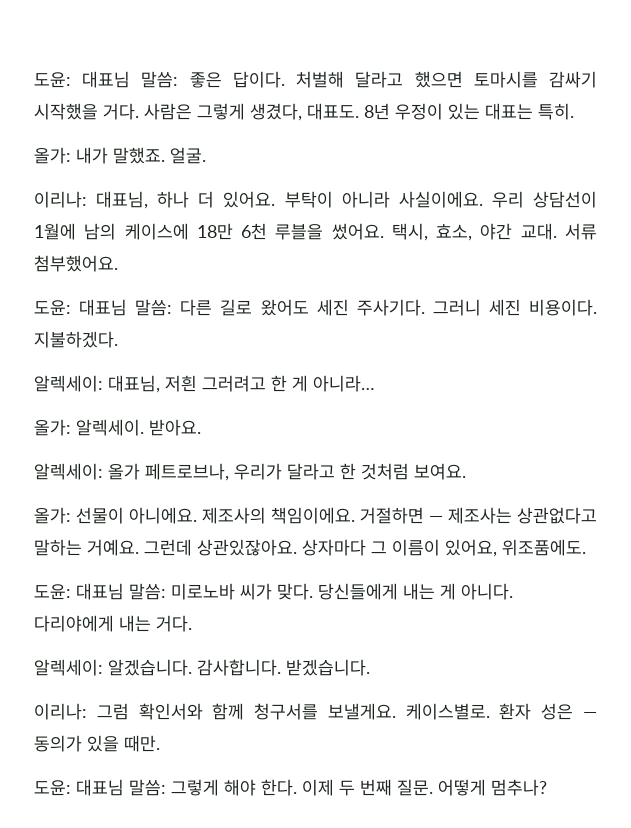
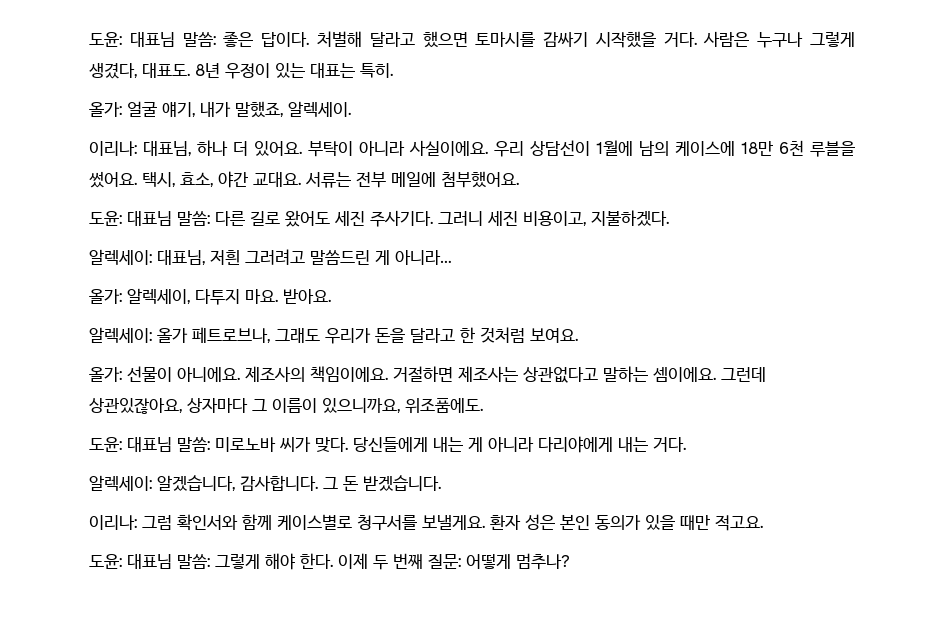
(192, 111) none -> [757,32,804,48] 누구나
[76,147,206,164] 내가 말했죠. 얼굴. -> [127,101,351,118] 얼굴 얘기, 내가 말했죠, 알렉세이.
[520,223,597,240] 교대. 서류 -> [253,172,436,188] 교대요. 서류는 전부 메일에
[529,299,598,316] 비용이다. -> [523,211,586,226] 비용이고,
[271,375,287,392] 한 -> [310,250,370,265] 말씀드린
[76,419,144,436] 알렉세이. -> [127,288,278,305] 알렉세이, 다투지 마요.
[234,463,282,480] 우리가 -> [275,328,405,344] 그래도 우리가 돈을
[429,516,443,522] — -> (453, 374) none
[87,539,297,556] 거예요. 그런데 상관있잖아요. -> [653,367,766,382] [89,398,182,414] 셈이에요. 그런데 상관있잖아요,
[445,539,497,557] 있어요, -> [322,398,400,413] 있으니까요,
[461,583,513,600] 아니다. -> [488,437,534,452] 아니라
[108,659,281,676] 알겠습니다. 감사합니다. -> [157,475,358,491] 알겠습니다, 감사합니다. 그 돈
(245, 711) none -> [277,514,352,530] 케이스별로
[405,703,490,720] 케이스별로. -> (485, 522) none
[583,712,597,718] — -> [560,514,590,530] 본인
[124,735,160,752] 때만. -> [680,515,763,531] 때만 적고요.
[397,779,433,796] 질문. -> [428,554,461,569] 질문:

